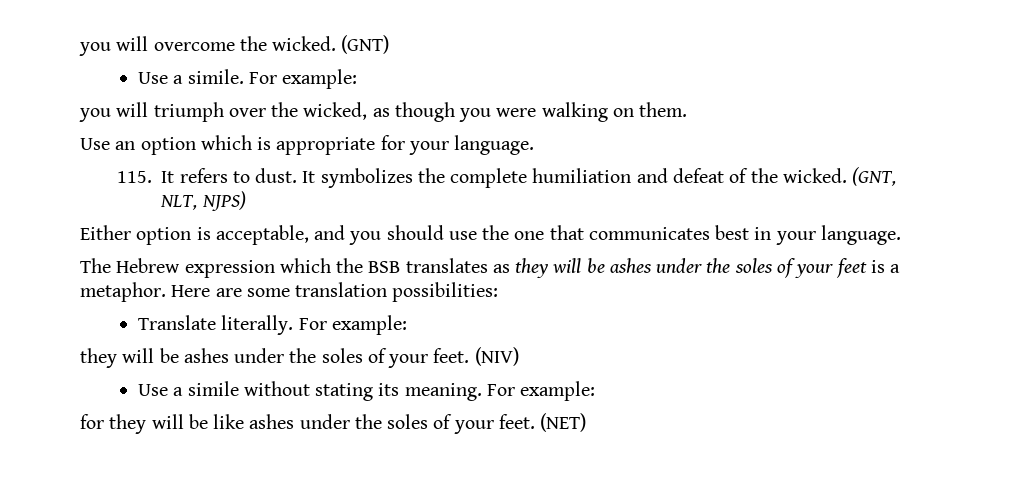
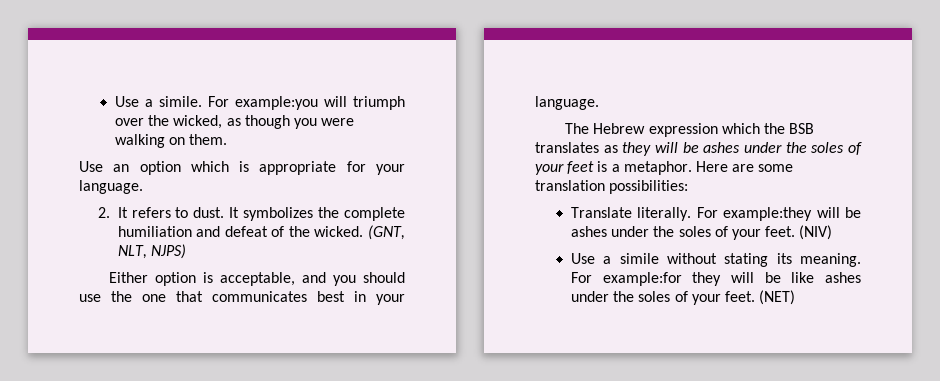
[79,35,390,56] you will overcome the wicked. (GNT) // -> (114, 101) none
[282,69,358,89] [79,108,111,122] example: // you -> [234,96,318,110] example:you
[116,171,152,183] 115. -> [97,207,110,218] 2.
[331,315,407,335] [80,348,117,368] example: // they -> [723,207,813,221] example:they
[520,381,596,401] [80,414,104,429] example: // for -> [602,272,682,286] example:for

